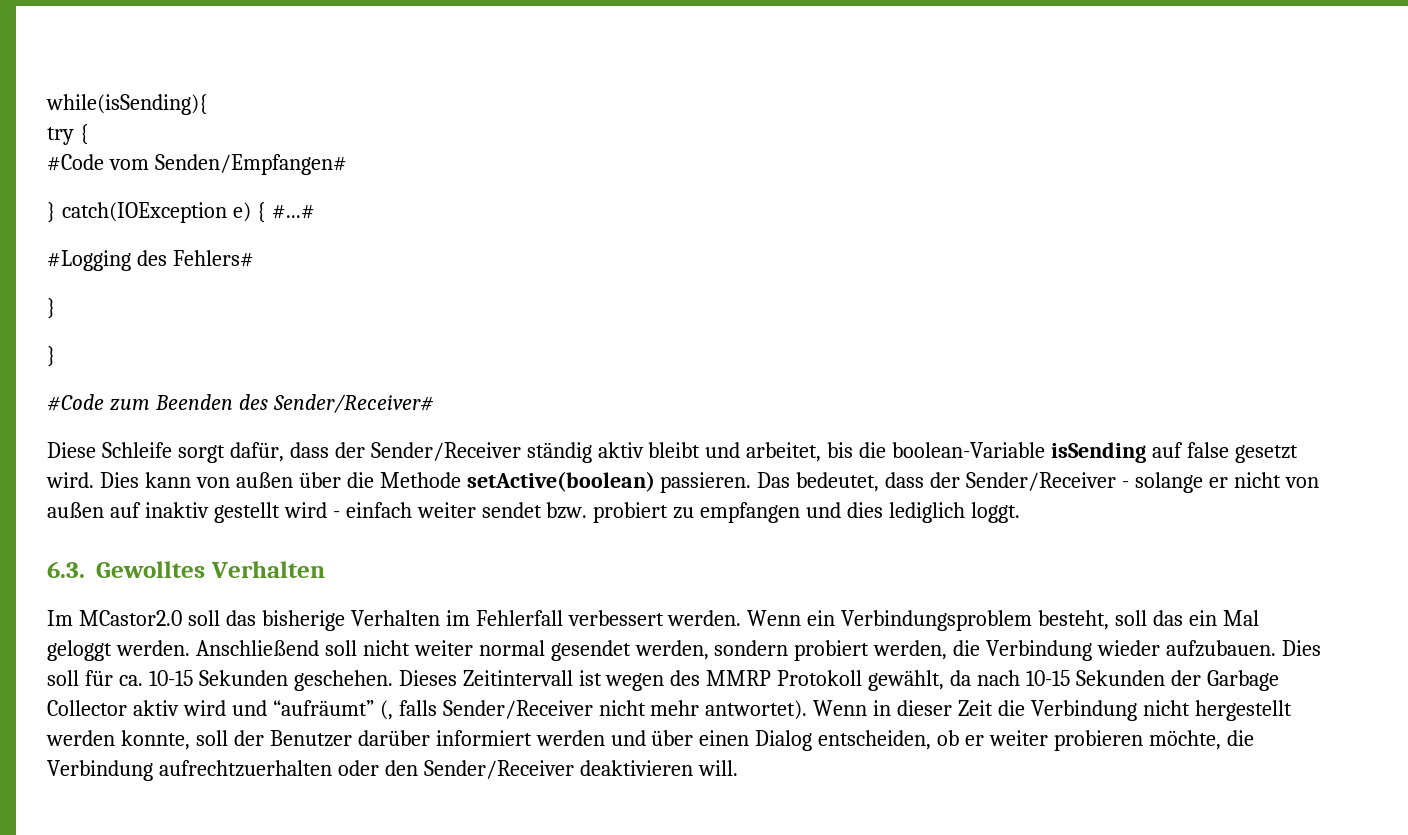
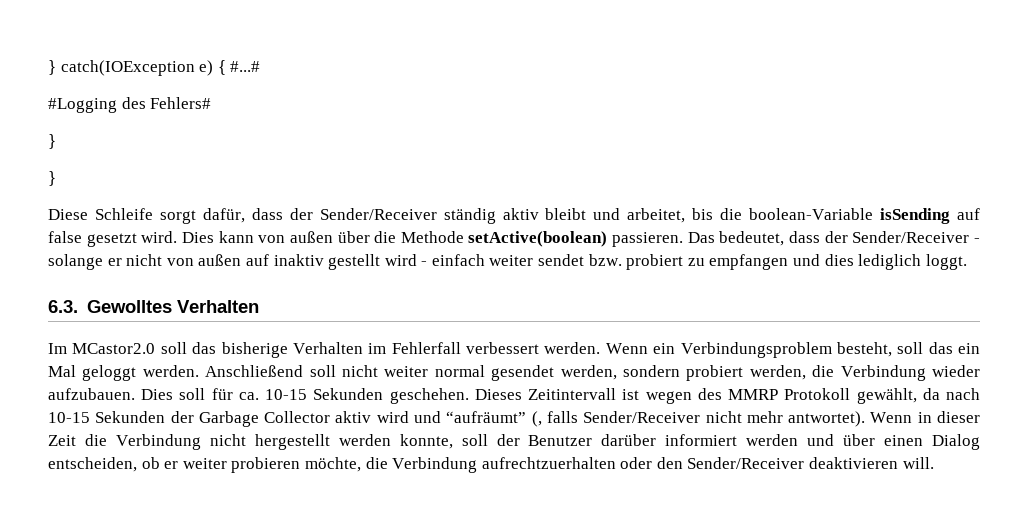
[46,94,208,115] [47,124,89,145] [47,154,347,175] while(isSending){ // try { // #Code vom Senden/Empfangen# // -> (48, 67) none
[47,394,434,413] // #Code zum Beenden des Sender/Receiver# -> (56, 178) none

